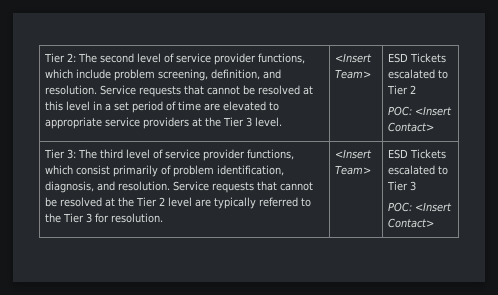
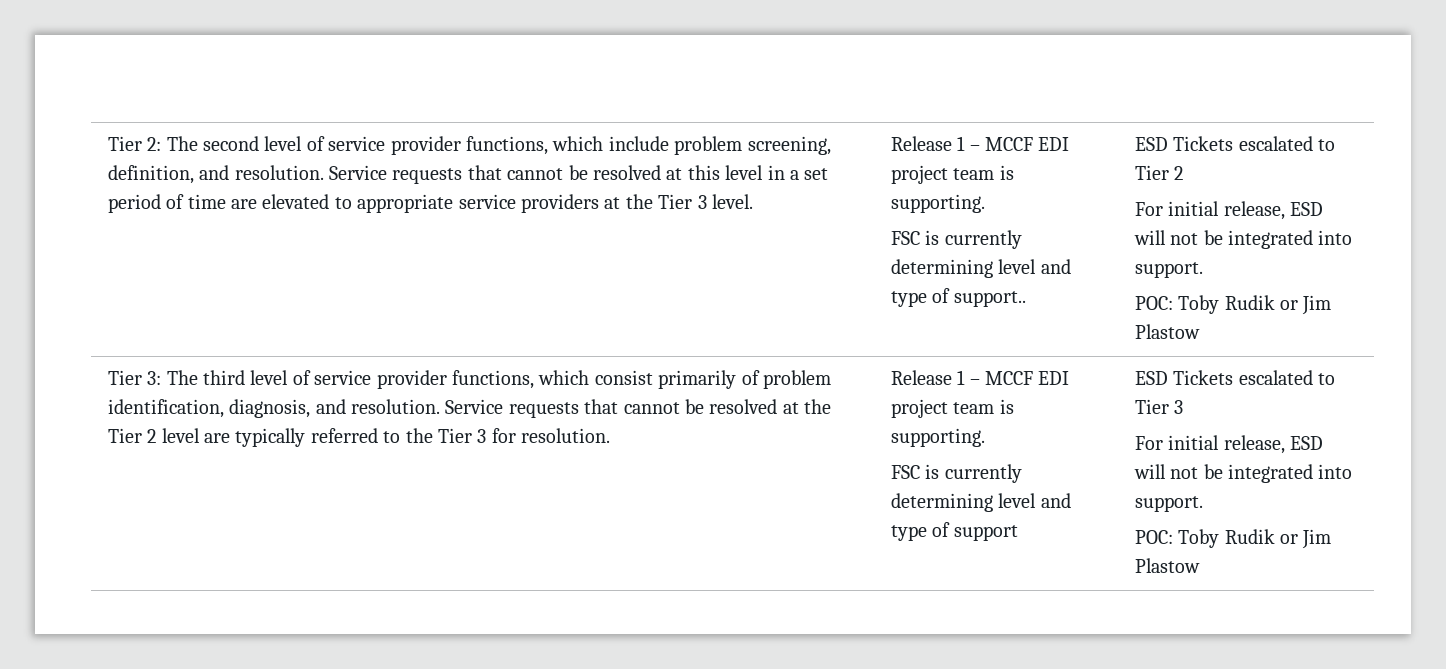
[334,53,372,63] [334,69,371,79] <Insert Team> -> [890,136,1070,151] [890,165,1014,184] [890,194,985,213] [890,230,1022,249] [890,259,1071,278] [890,288,1026,307] Release 1 – MCCF EDI project team is supporting. // FSC is currently determining level and type of support..
[387,106,452,116] [387,122,434,132] POC: <Insert Contact> -> [1134,201,1323,220] [1133,230,1353,249] [1134,262,1203,278] [1134,295,1332,315] [1134,324,1200,339] For initial release, ESD will not be integrated into support. // POC: Toby Rudik or Jim Plastow
[334,149,372,159] [334,165,371,175] <Insert Team> -> [890,370,1070,385] [890,399,1014,418] [890,428,985,447] [890,464,1022,483] [890,493,1071,512] [890,522,1018,541] Release 1 – MCCF EDI project team is supporting. // FSC is currently determining level and type of support
[387,202,452,212] [387,218,434,228] POC: <Insert Contact> -> [1134,435,1323,454] [1133,464,1353,483] [1134,496,1203,512] [1134,529,1332,549] [1134,558,1200,573] For initial release, ESD will not be integrated into support. // POC: Toby Rudik or Jim Plastow

